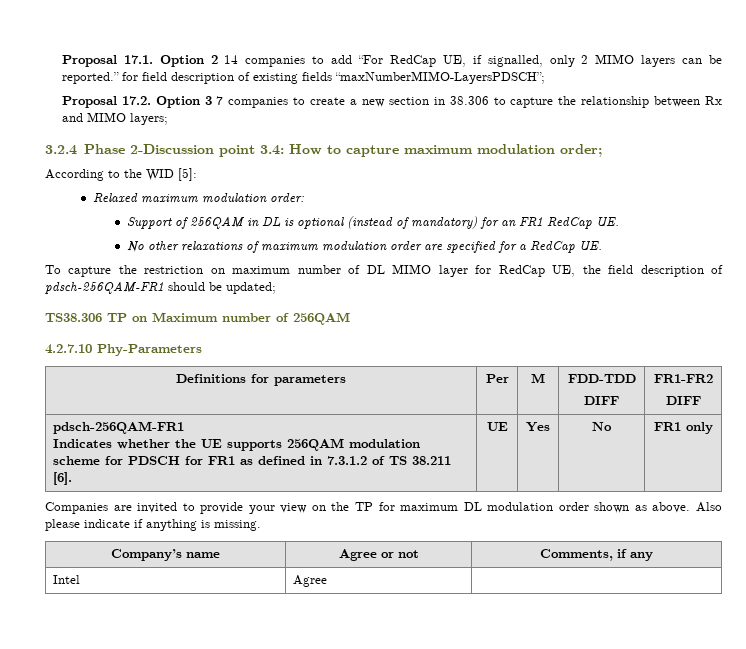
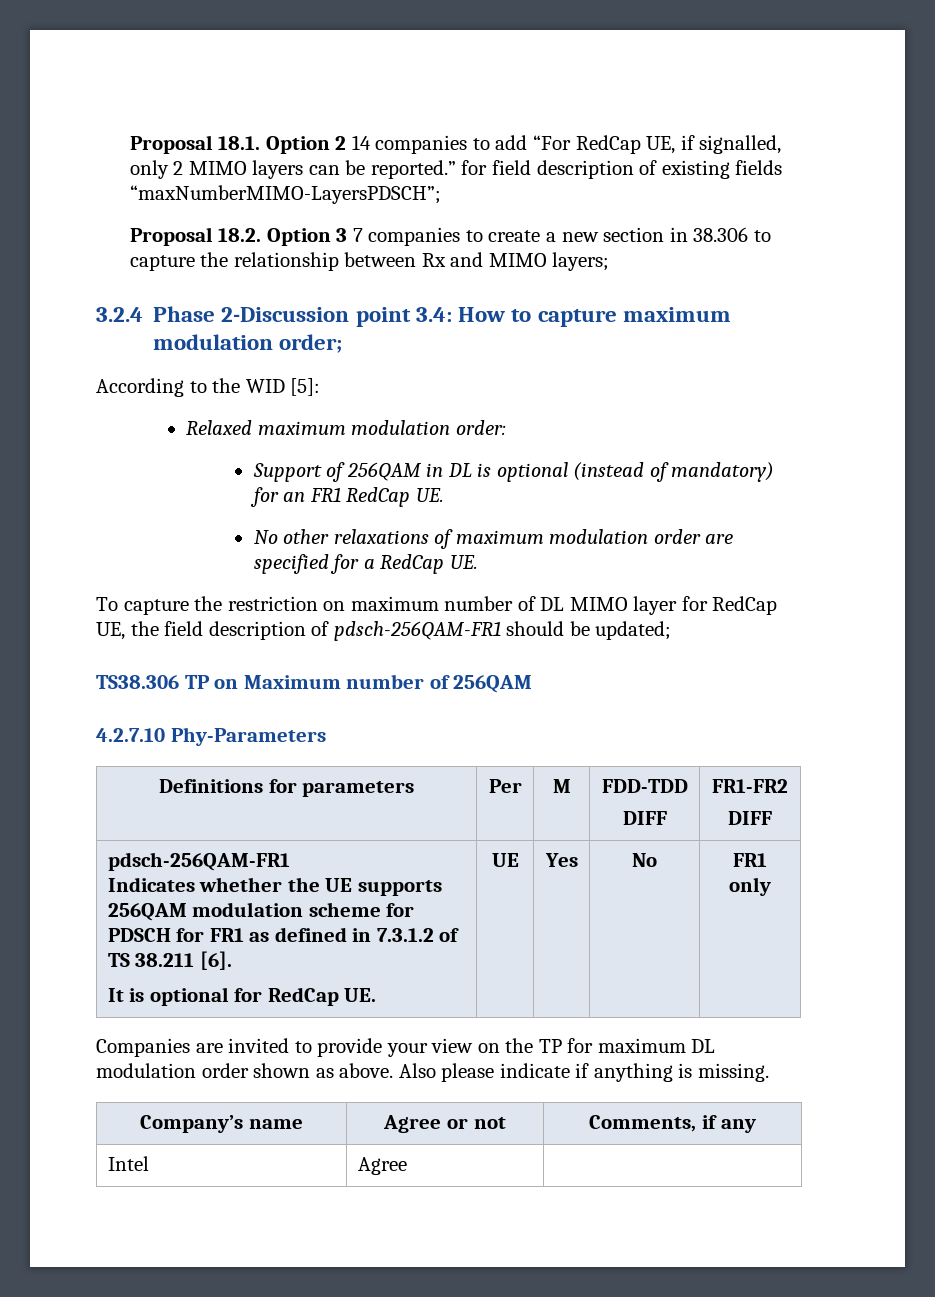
[61,55,153,67] Proposal 17.1. -> [129,135,261,154] Proposal 18.1.
[121,96,151,105] 17.2. -> [218,228,262,242] 18.2.
(73, 478) none -> [107,987,377,1006] // It is optional for RedCap UE.

